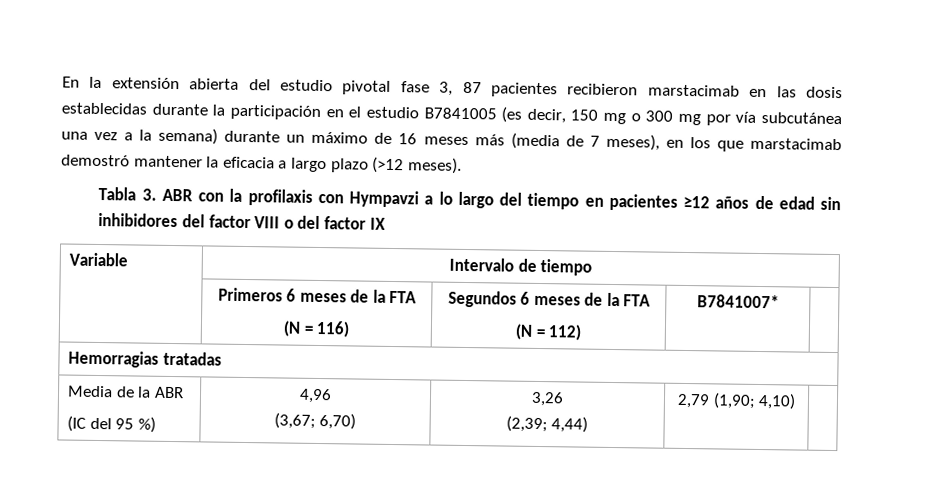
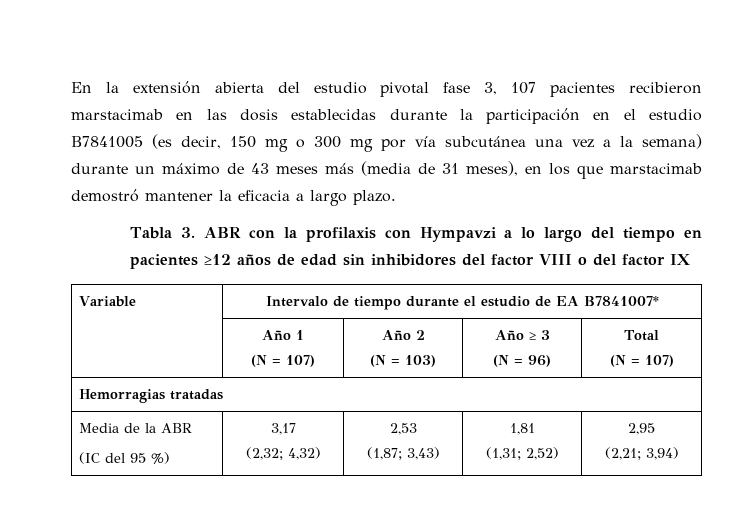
[462,81,482,94] 87 -> [511,82,537,94] 107
[398,133,418,145] 16 -> [251,163,269,174] 43
[589,135,600,147] 7 -> [442,163,459,174] 31
[330,156,462,174] plazo (>12 meses). -> [353,190,396,205] plazo.
[217,287,418,304] [282,320,351,338] [447,290,652,308] [514,323,582,341] [697,294,779,309] // | Primeros 6 meses de la FTA // (N = 116) | Segundos 6 meses de la FTA // (N = 112) | B7841007* | -> [405,296,659,307] [262,330,304,340] [251,355,315,367] [381,330,425,340] [370,355,436,367] [494,330,550,340] [493,355,551,367] [624,330,660,341] [609,355,674,367] durante el estudio de EA B7841007* // | Año 1 // (N = 107) | Año 2 // (N = 103) | Año ≥ 3 // (N = 96) | Total // (N = 107)
[299,388,332,404] [273,412,357,430] [531,391,564,407] [505,415,589,433] [676,392,797,410] 4,96 // (3,67; 6,70) | 3,26 // (2,39; 4,44) | 2,79 (1,90; 4,10) | -> [270,423,296,435] [245,447,321,460] [389,423,417,435] [366,447,440,460] [509,423,535,435] [485,447,559,460] [628,423,655,435] [604,447,679,460] 3,17 // (2,32; 4,32) | 2,53 // (1,87; 3,43) | 1,81 // (1,31; 2,52) | 2,95 // (2,21; 3,94)

